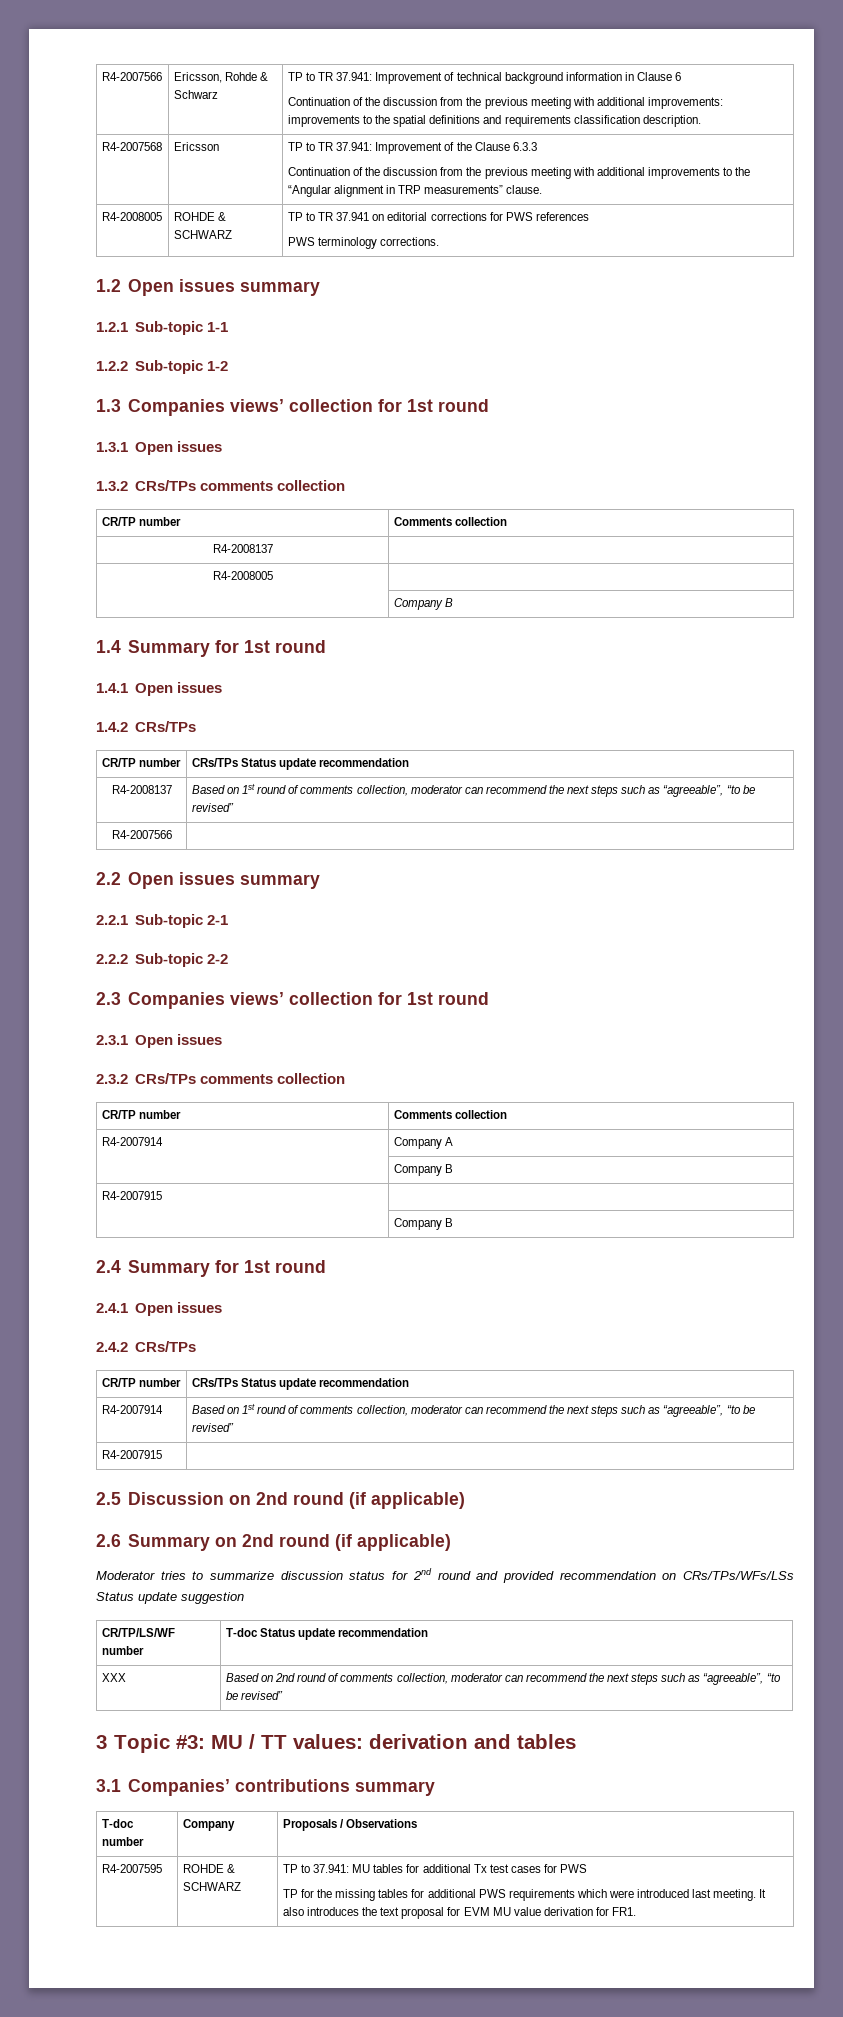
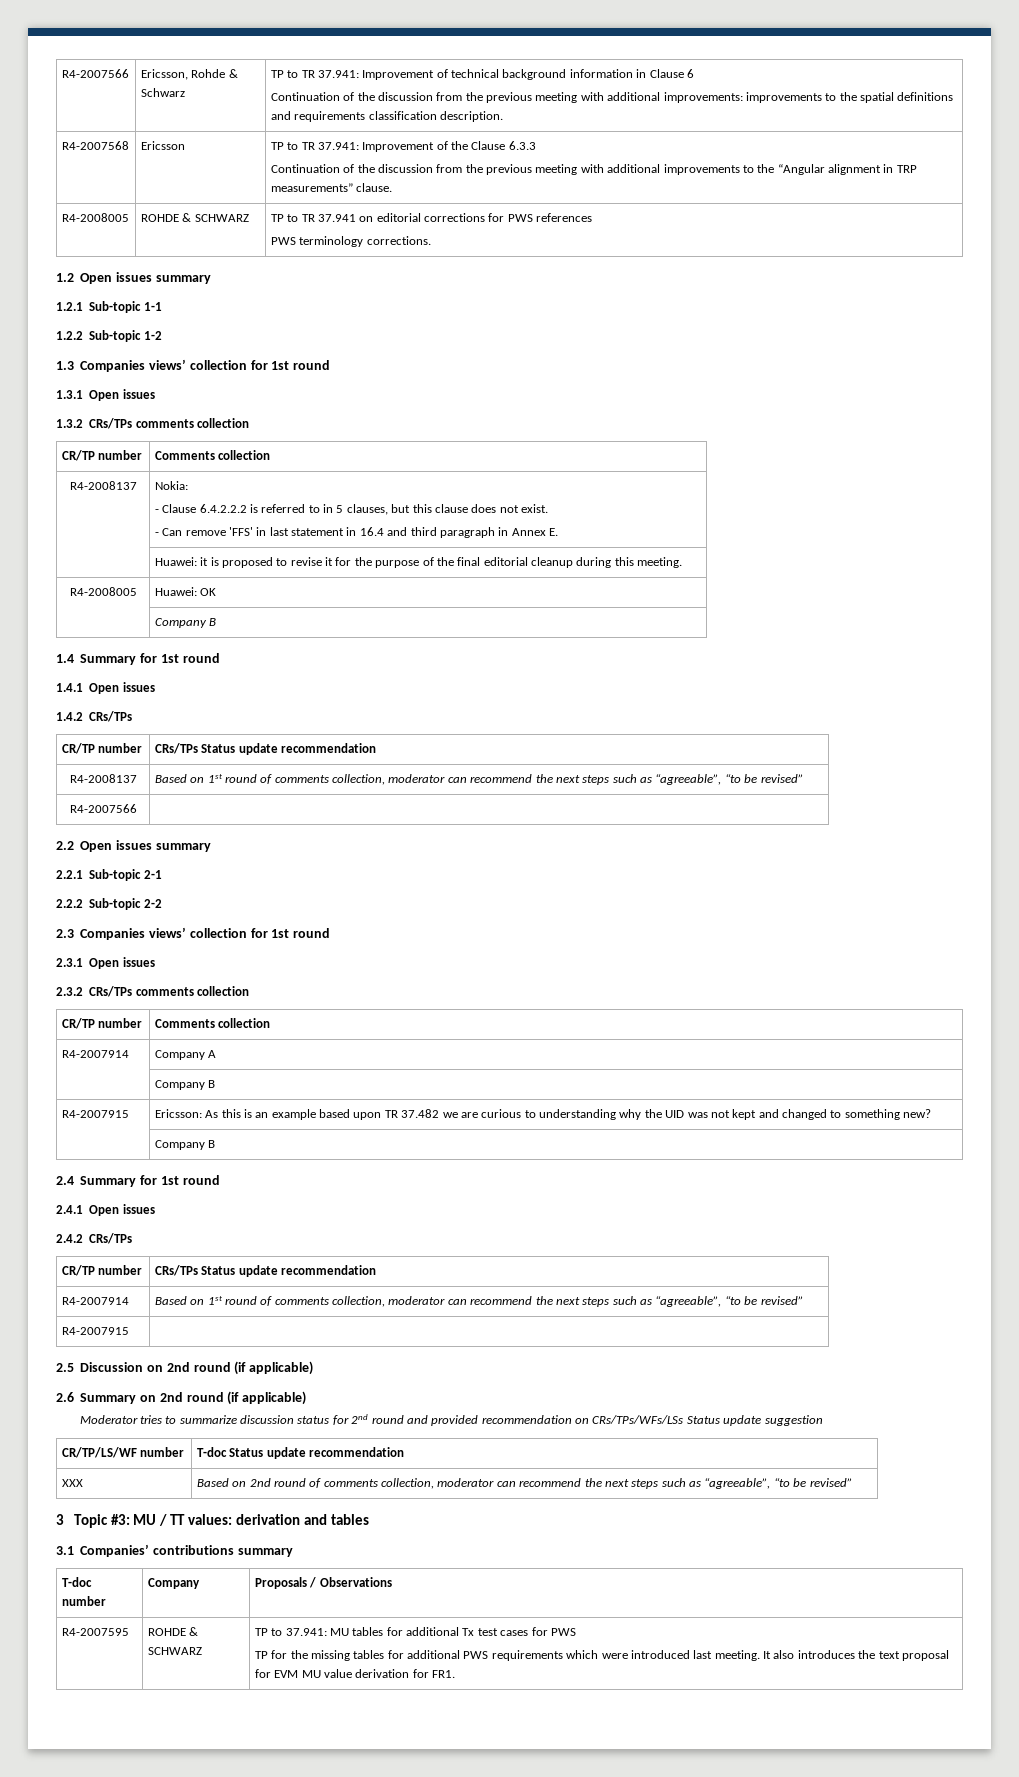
[212,571,273,580] // R4-2008005 | -> [154,481,188,490] [154,504,549,515] [154,527,559,538] [154,557,683,568] [69,587,137,596] [154,587,217,596] Nokia: // - Clause 6.4.2.2.2 is referred to in 5 clauses, but this clause does not exist. // - Can remove 'FFS' in last statement in 16.4 and third paragraph in Annex E. // | Huawei: it is proposed to revise it for the purpose of the final editorial cleanup during this meeting. // R4-2008005 | Huawei: OK
(162, 1195) none -> [154,1109,932,1120] Ericsson: As this is an example based upon TR 37.482 we are curious to understanding why the UID was not kept and changed to something new?

